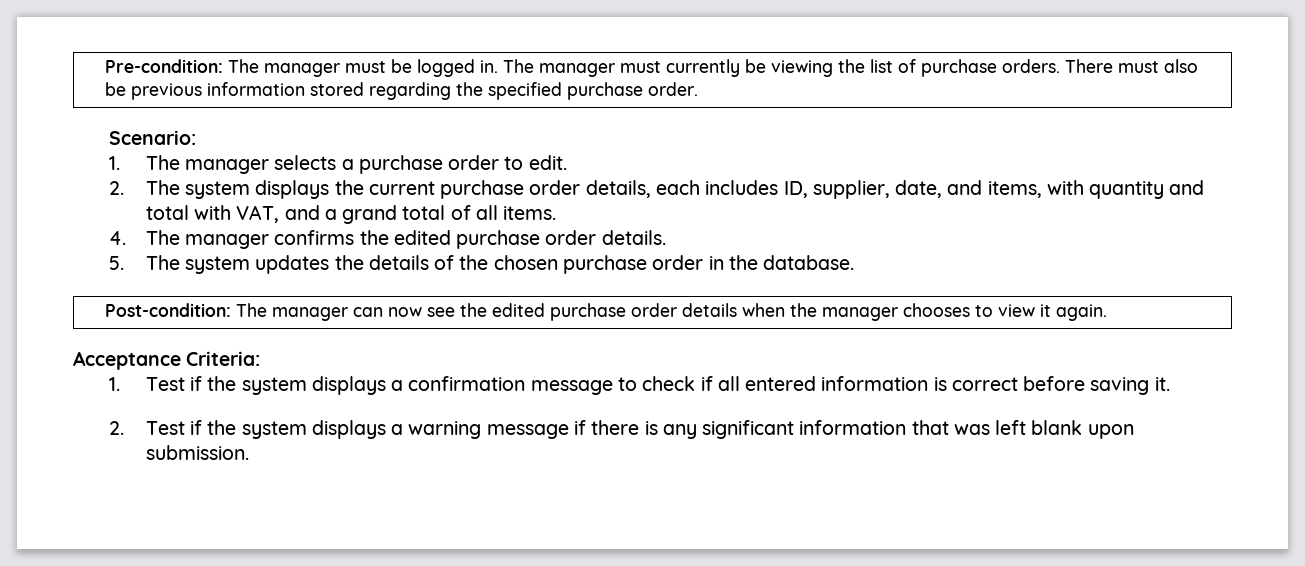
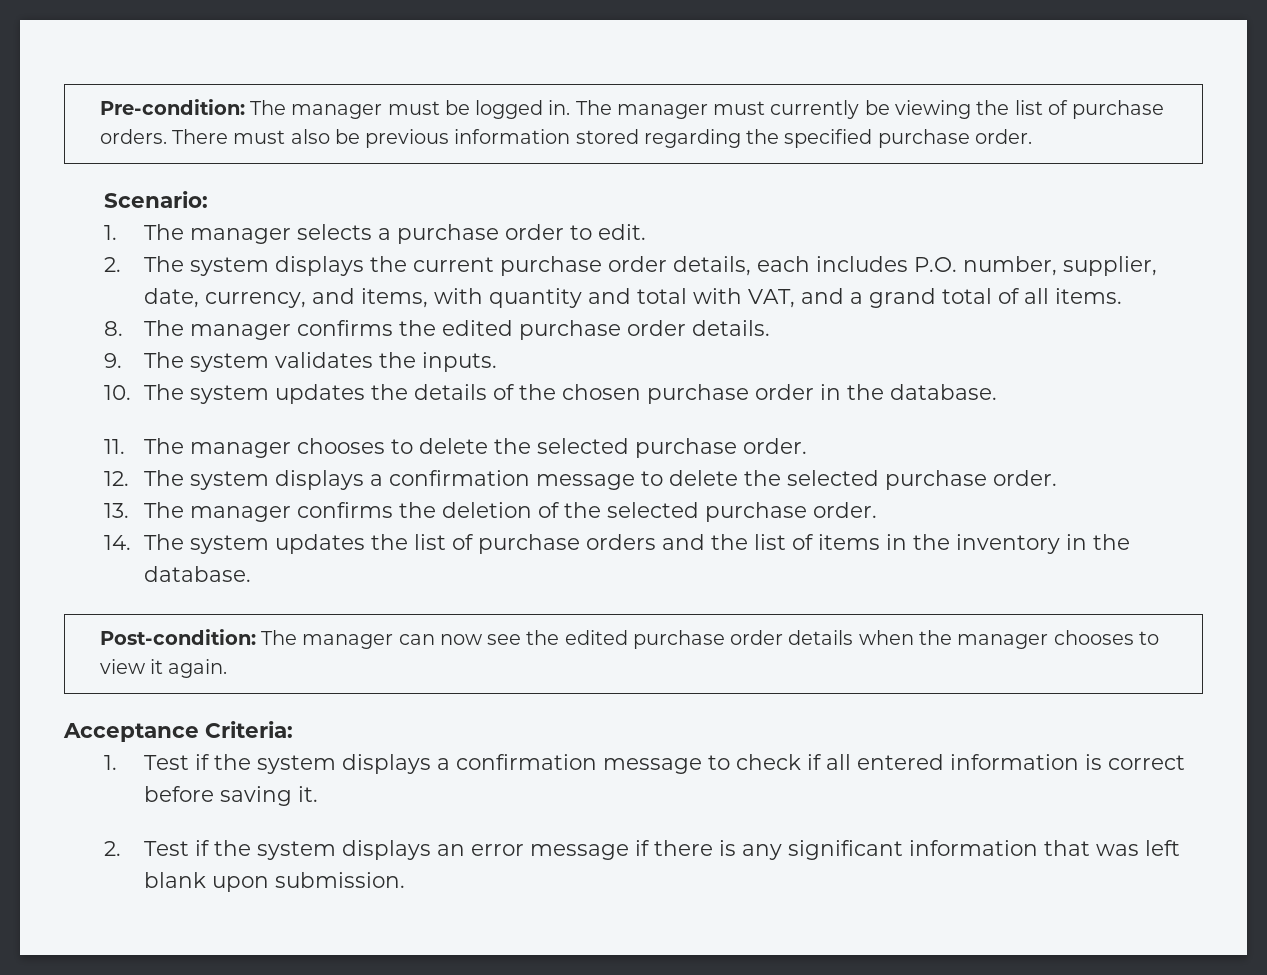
[783,181,808,198] ID, -> [913,256,1057,276] P.O. number,
(943, 189) none -> [204,292,306,308] currency,
[109,231,127,245] 4. -> [103,321,123,336] 8.
[109,255,251,274] 5. The system -> [103,352,497,372] [103,384,269,404] 9. The system validates the inputs. // 10. The system
(855, 262) none -> [103,438,807,458] [103,470,1057,490] [103,502,877,522] [103,534,1130,554] [143,566,251,582] // 11. The manager chooses to delete the selected purchase order. // 12. The system displays a confirmation message to delete the selected purchase order. // 13. The manager confirms the deletion of the selected purchase order. // 14. The system updates the list of purchase orders and the list of items in the inventory in the database.
[391,421,482,439] a warning -> [436,844,524,856] an error

